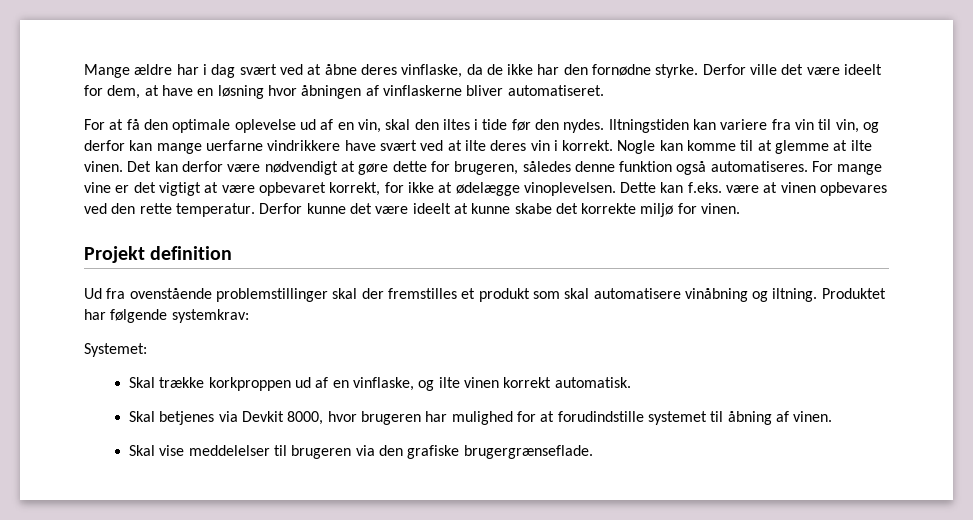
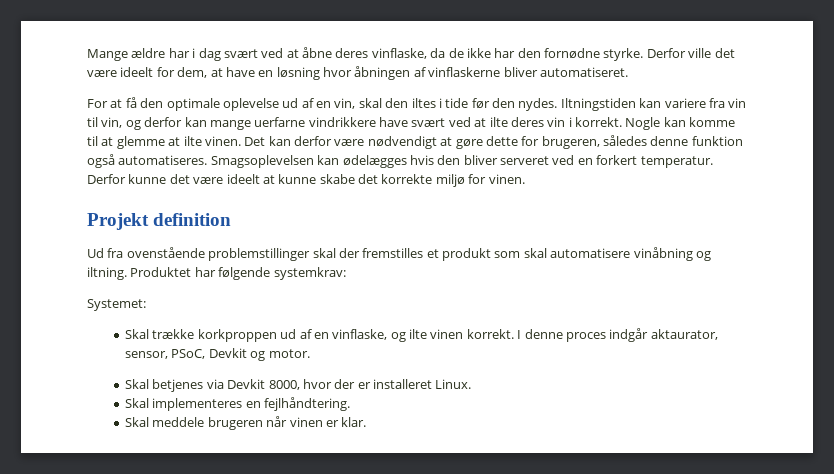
[812,161,883,175] [84,182,888,196] [84,203,172,214] For mange vine er det vigtigt at være opbevaret korrekt, for ikke at ødelægge vinoplevelsen. Dette kan f.eks. være at vinen opbevares ved den rette -> [210,155,638,168] Smagsoplevelsen kan ødelægges hvis den bliver serveret ved en forkert
[503,377,631,388] korrekt automatisk. -> [466,328,718,342] [125,348,310,361] korrekt. I denne proces indgår aktaurator, sensor, PSoC, Devkit og motor.
[360,411,833,425] [129,445,593,459] brugeren har mulighed for at forudindstille systemet til åbning af vinen. // Skal vise meddelelser til brugeren via den grafiske brugergrænseflade. -> [334,379,472,389] [125,397,351,411] [125,416,367,430] der er installeret Linux. // Skal implementeres en fejlhåndtering. // Skal meddele brugeren når vinen er klar.

